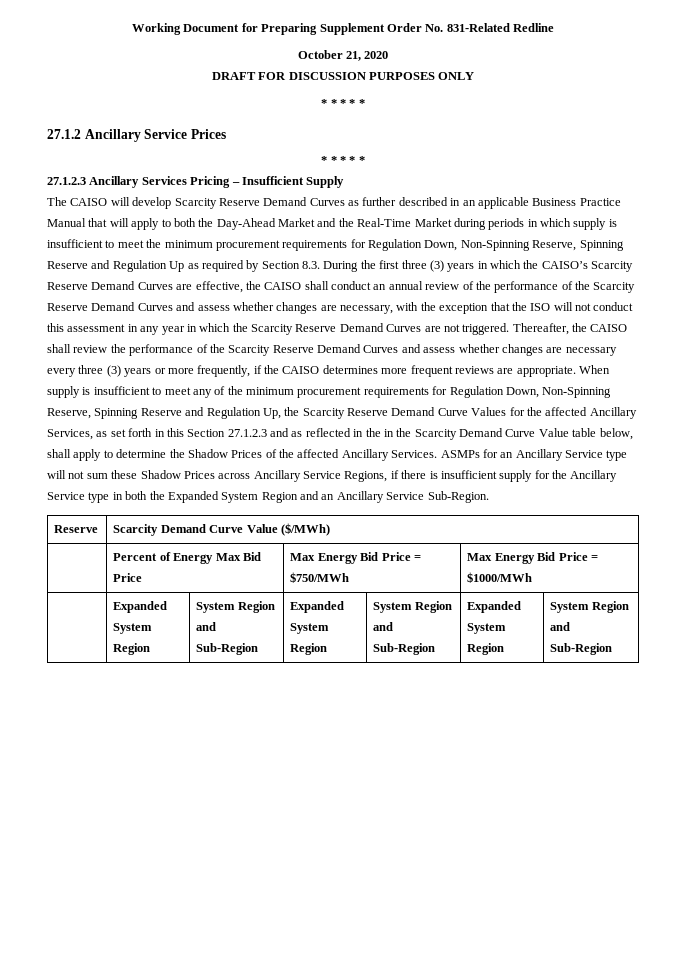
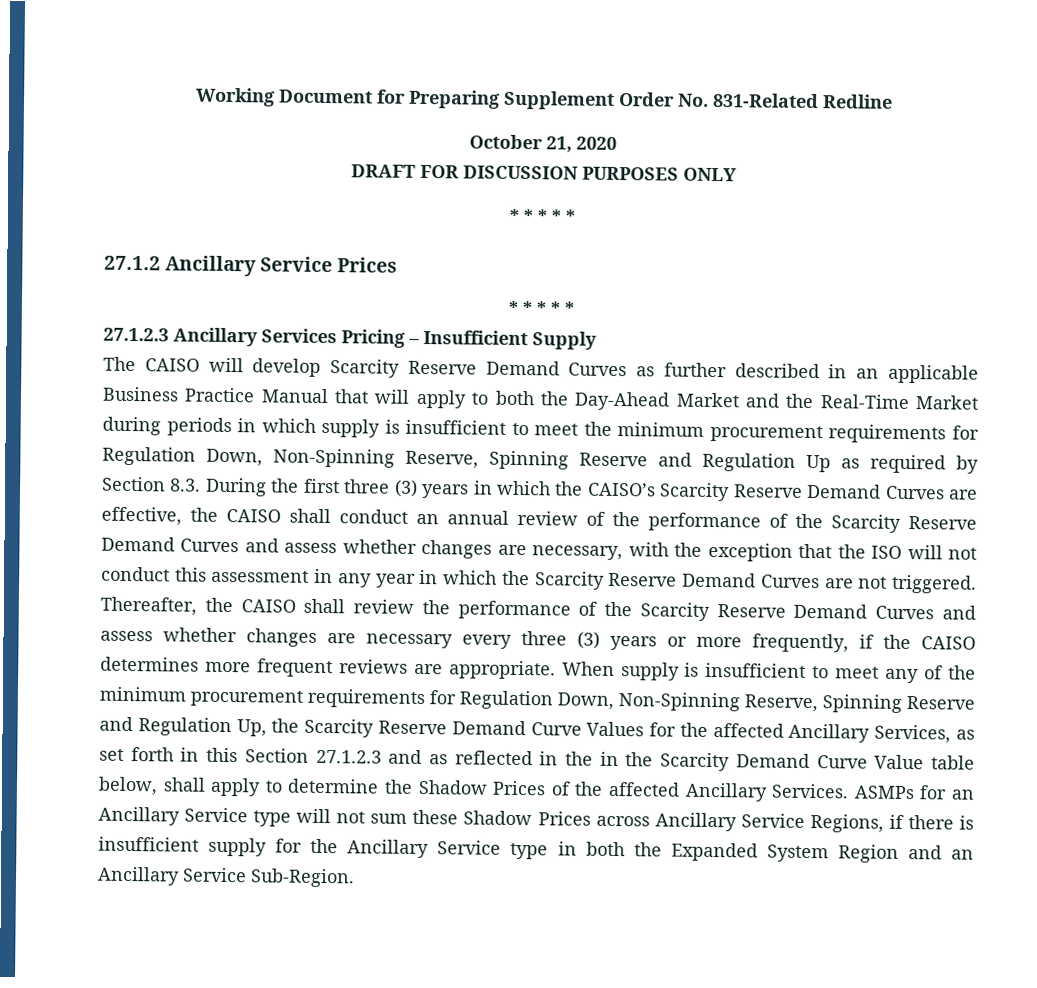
[54,525,99,533] [113,523,330,536] [113,552,261,564] [113,573,143,582] [290,552,421,564] [290,572,350,583] [467,552,598,564] [467,572,533,583] [113,601,168,613] [113,623,153,634] [113,643,151,655] [196,601,275,613] [196,622,217,631] [196,643,259,655] [290,601,345,613] [290,623,330,634] [290,643,328,655] [373,601,452,613] [373,622,394,631] [373,643,436,655] [467,601,522,613] [467,623,507,634] [467,643,505,655] [550,601,629,613] [550,622,571,631] [550,643,613,655] // Reserve | Scarcity Demand Curve Value ($/MWh) // | Percent of Energy Max Bid Price | Max Energy Bid Price = $750/MWh | Max Energy Bid Price = $1000/MWh // | Expanded System Region | System Region and Sub-Region | Expanded System Region | System Region and Sub-Region | Expanded System Region | System Region and Sub-Region -> (355, 878) none

